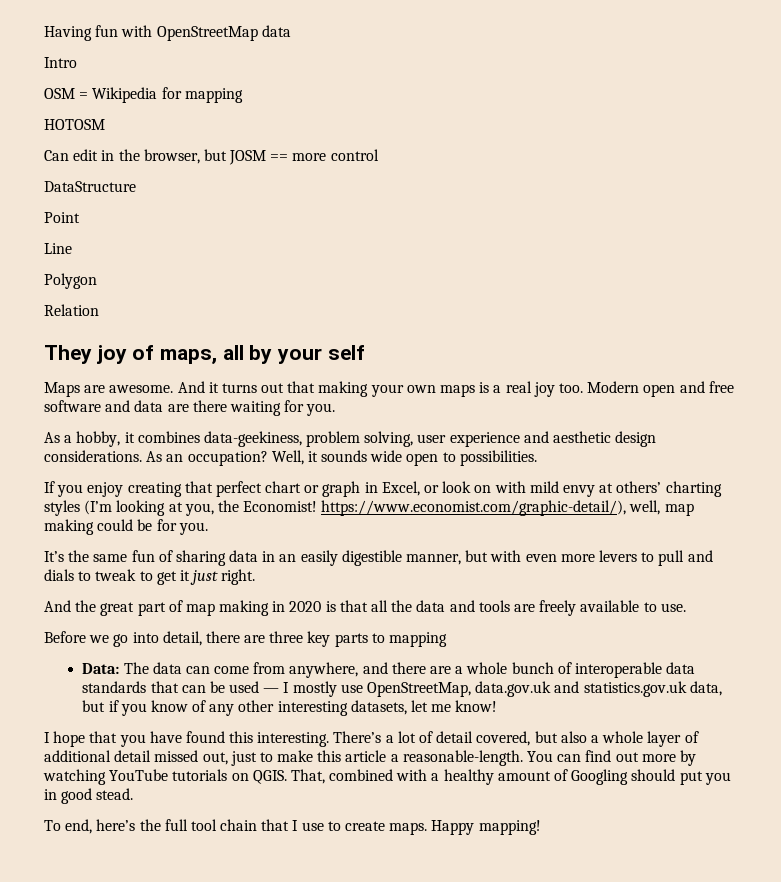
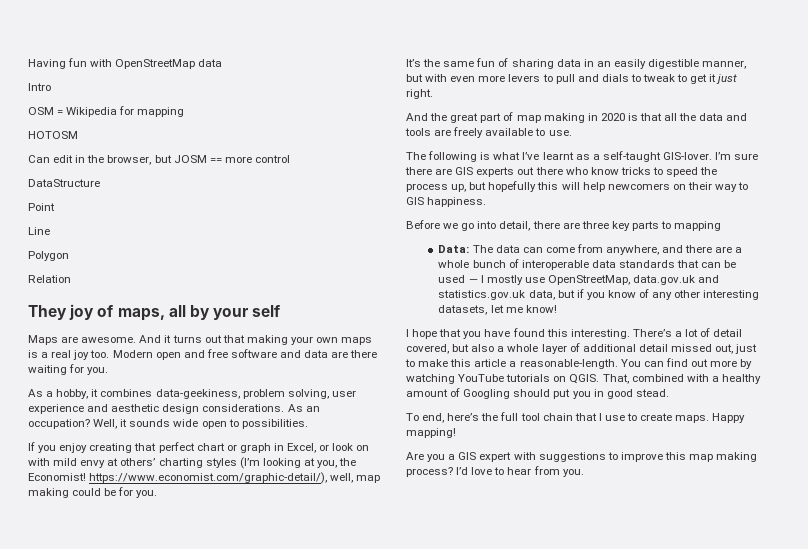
(686, 607) none -> [406,151,759,162] [405,167,718,177] [406,181,749,192] [406,197,487,207] // The following is what I’ve learnt as a self-taught GIS-lover. I’m sure there are GIS experts out there who know tricks to speed the process up, but hopefully this will help newcomers on their way to GIS happiness.
(541, 827) none -> [406,452,758,462] [406,466,584,477] // Are you a GIS expert with suggestions to improve this map making process? I’d love to hear from you.

